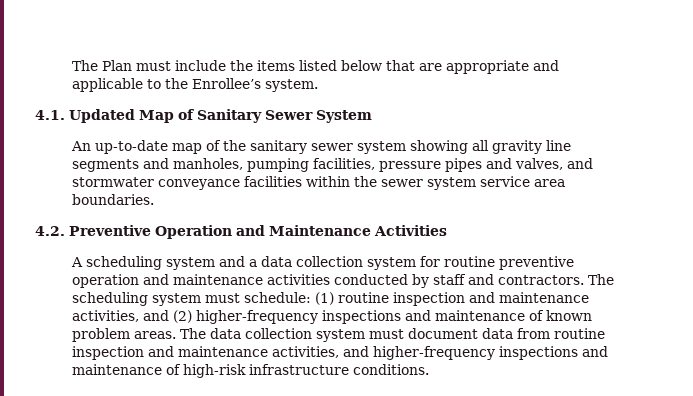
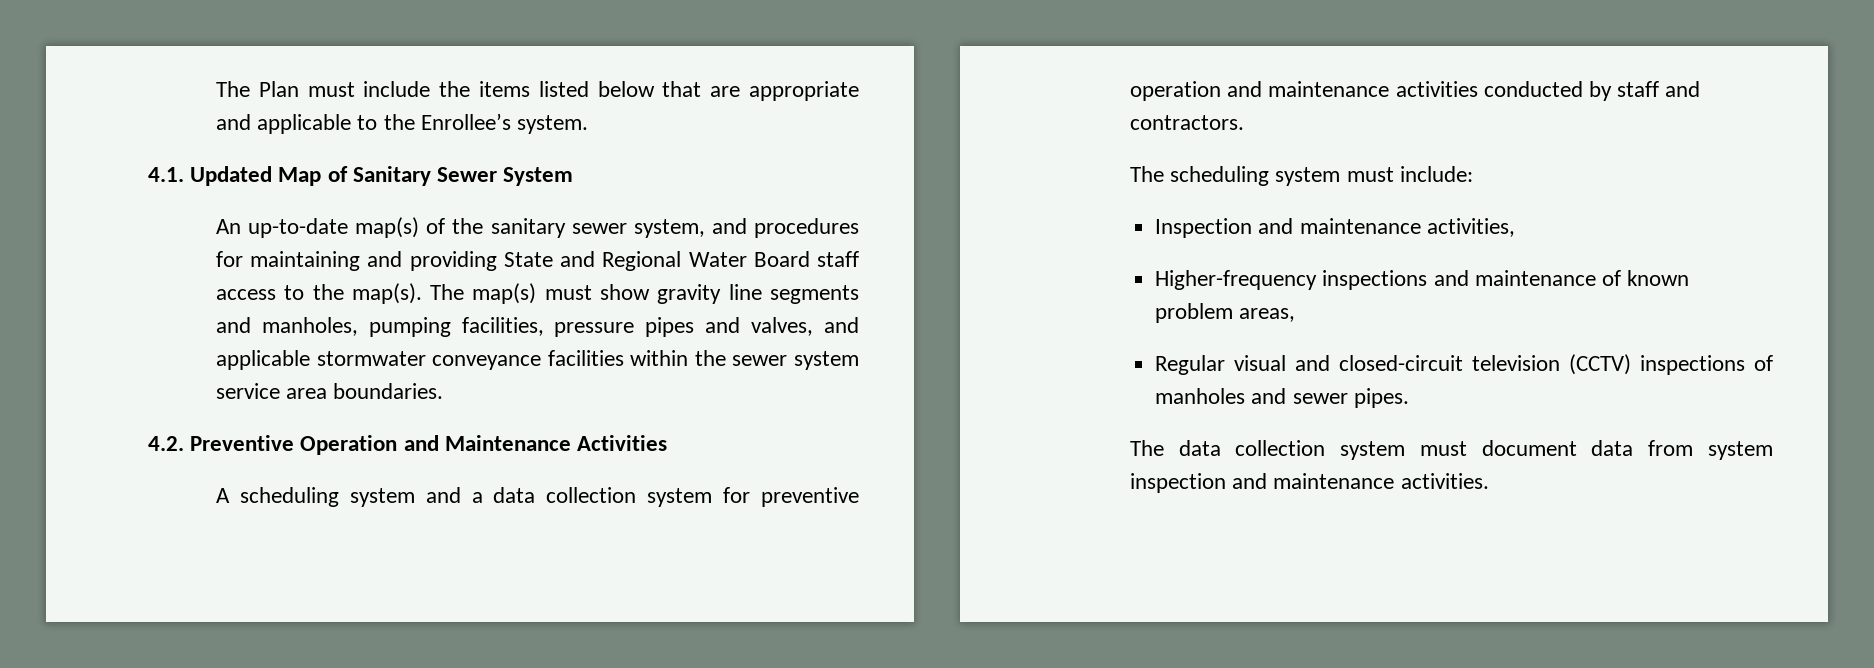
[172,143,203,154] map -> [355,217,420,238] map(s)
[357,140,490,154] system showing all -> [633,218,859,238] [215,251,859,271] [215,283,651,304] system, and procedures for maintaining and providing State and Regional Water Board staff access to the map(s). The map(s) must show
(594, 163) none -> [215,350,310,370] applicable
[444,256,496,267] routine -> (751, 495) none
(585, 280) none -> (1244, 122) //
[244,292,590,306] [72,310,319,324] schedule: (1) routine inspection and maintenance activities, and (2) higher-frequency -> [1399,166,1473,182] [1155,218,1515,238] [1155,270,1318,290] include: // Inspection and maintenance activities, // Higher-frequency
[134,331,177,339] areas. -> [1239,308,1296,322] [1155,354,1773,375] [1155,388,1409,408] areas, // Regular visual and closed-circuit television (CCTV) inspections of manholes and sewer pipes. //
[554,328,606,339] [72,346,609,360] [72,364,430,378] routine inspection and maintenance activities, and higher-frequency inspections and maintenance of high-risk infrastructure conditions. -> [1708,441,1773,460] [1129,473,1489,493] system inspection and maintenance activities.

